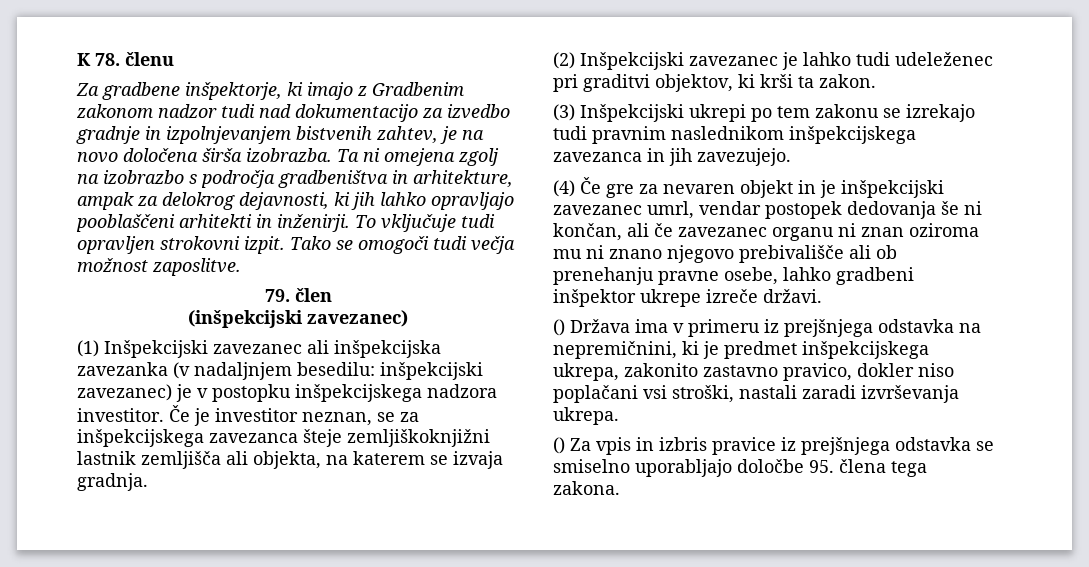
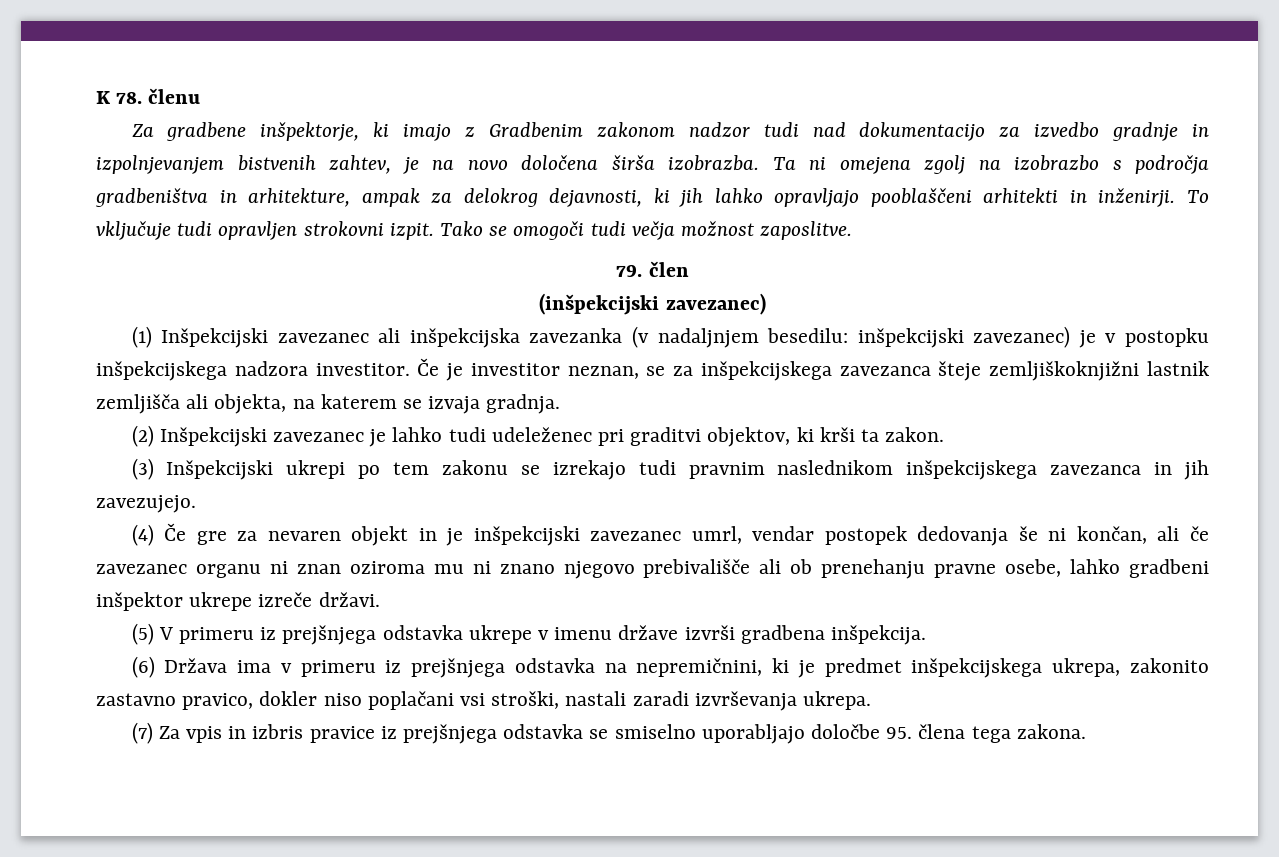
[553,319,565,336] () -> [131,623,927,645] [131,656,155,678] (5) V primeru iz prejšnjega odstavka ukrepe v imenu države izvrši gradbena inšpekcija. // (6)
[553,437,565,454] () -> [131,722,153,744] (7)

